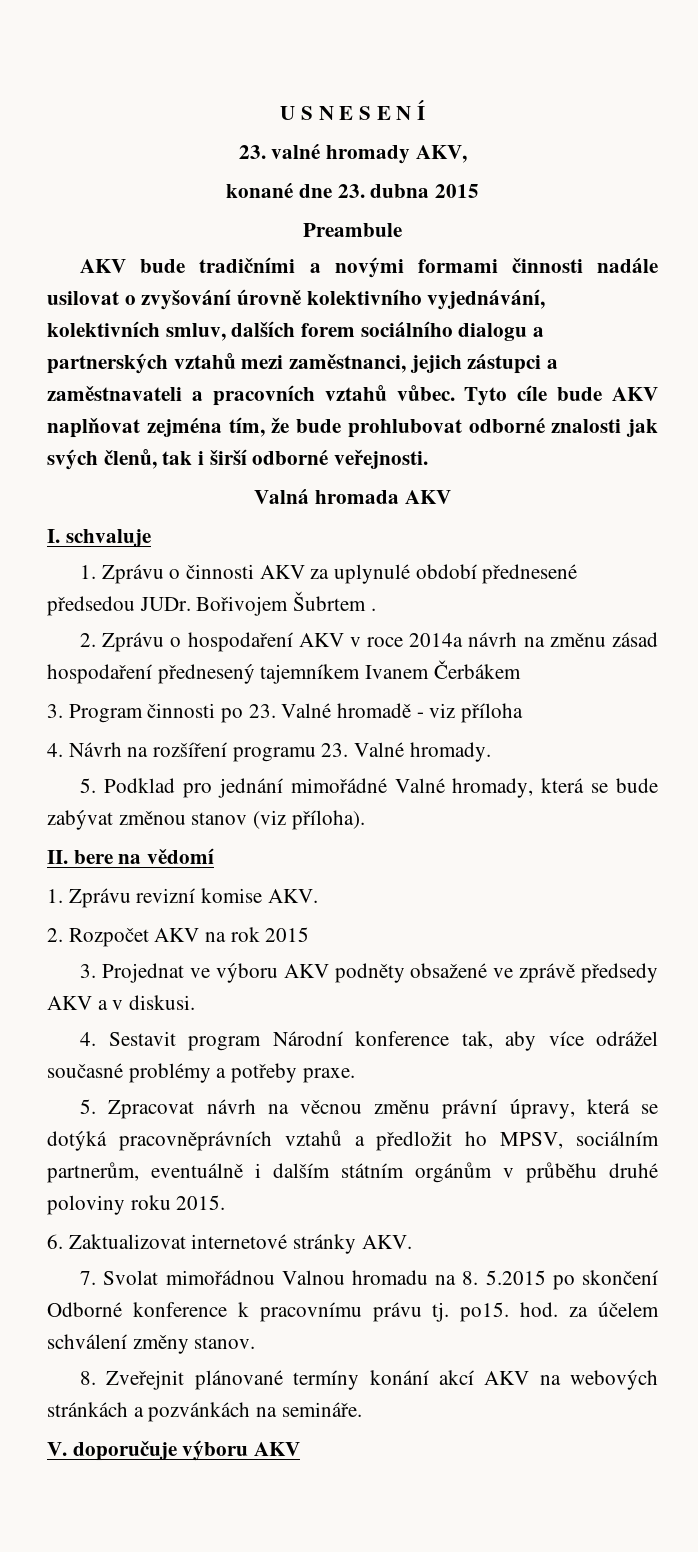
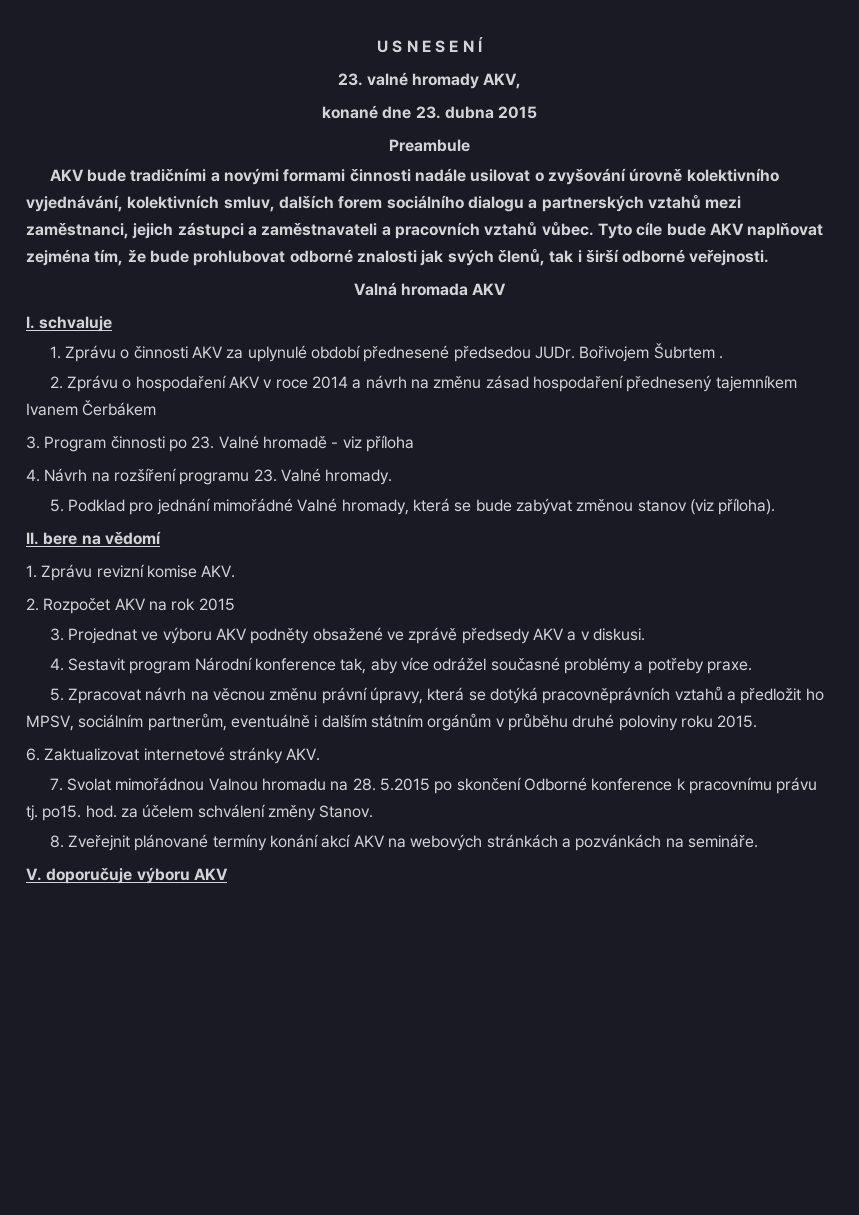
[409,633,464,647] 2014a -> [311,376,362,389] 2014 a
[462,1271,479,1285] 8. -> [352,778,376,791] 28.
[194,1336,256,1349] stanov. -> [319,805,374,818] Stanov.

